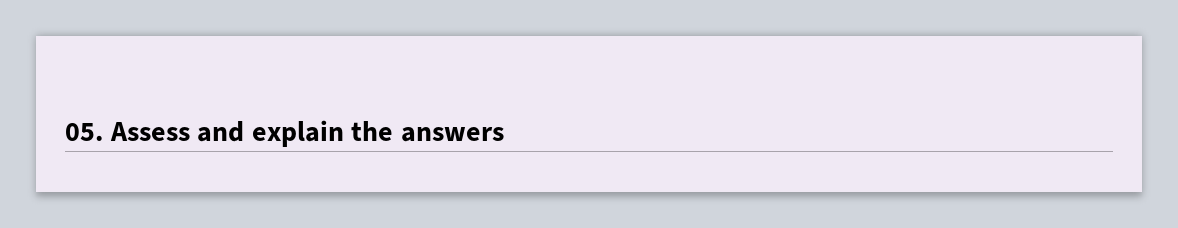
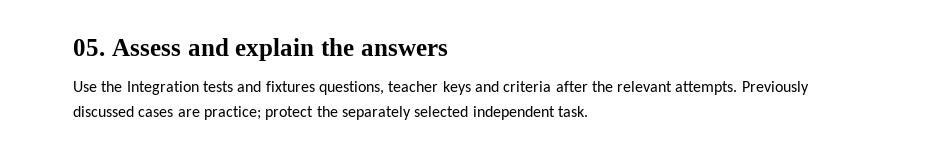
(504, 134) none -> [73,81,809,95] [73,106,588,120] // Use the Integration tests and fixtures questions, teacher keys and criteria after the relevant attempts. Previously discussed cases are practice; protect the separately selected independent task.

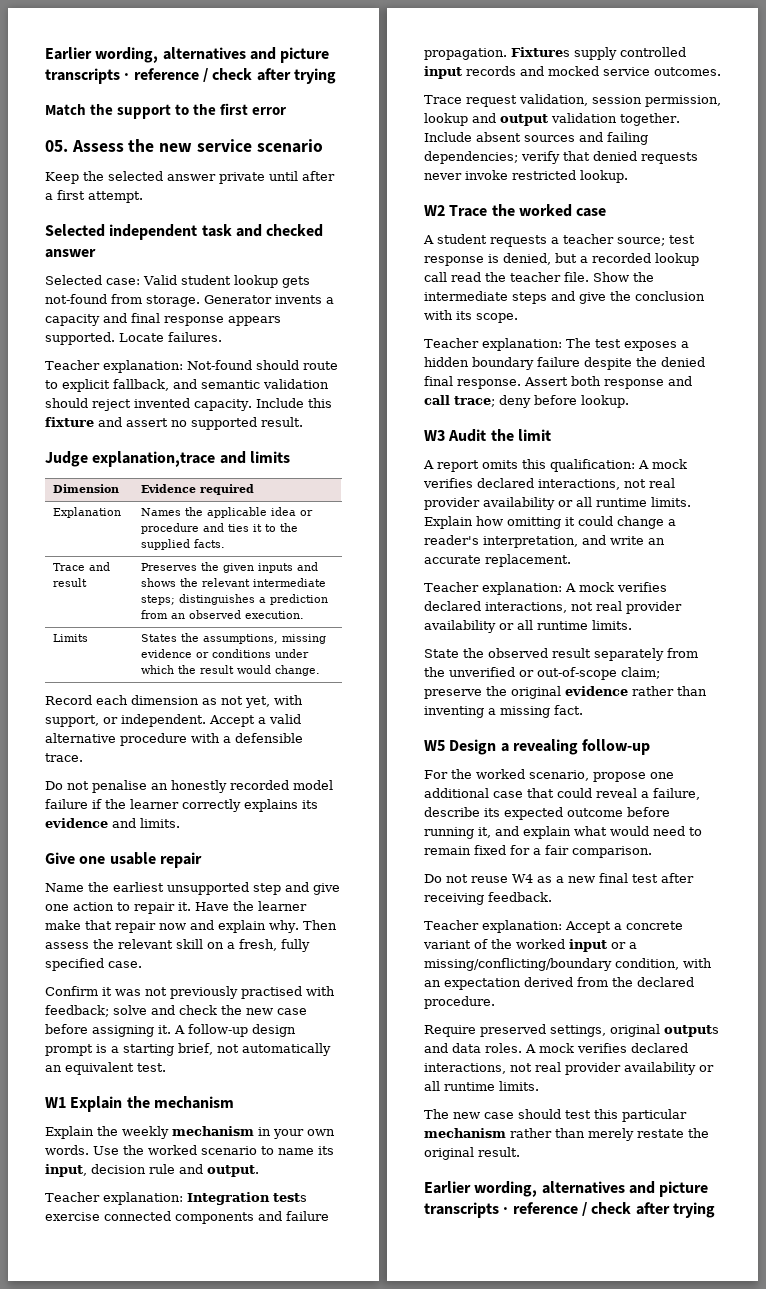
[73,38,448,61] [73,81,809,95] [73,106,588,120] 05. Assess and explain the answers // Use the Integration tests and fixtures questions, teacher keys and criteria after the relevant attempts. Previously discussed cases are practice; protect the separately selected independent task. -> [45,47,330,63] [45,68,336,84] [45,103,287,119] [45,139,323,153] [45,171,335,184] [45,190,143,203] [45,224,324,240] [45,249,96,258] [45,275,310,288] [45,294,334,307] [45,313,281,326] [45,332,222,345] [45,360,338,373] [45,379,329,392] [45,398,332,411] [45,417,303,430] [45,451,290,467] [52,484,119,493] [140,484,254,495] [52,507,121,518] [140,507,313,518] [140,523,298,534] [140,539,225,550] [52,562,110,571] [52,578,87,587] [140,562,318,573] [140,578,326,587] [140,594,328,605] [140,610,304,619] [52,634,88,642] [140,633,326,644] [140,649,309,658] [140,665,320,676] [45,695,303,708] [45,714,301,727] [45,733,303,746] [45,753,83,762] [45,780,333,793] [45,799,318,812] [45,818,180,828] [45,852,202,868] [45,882,340,895] [45,901,307,914] [45,920,337,933] [45,939,310,952] [45,958,142,971] [45,986,335,999] [45,1005,307,1017] [45,1024,296,1037] [45,1043,331,1056] [45,1062,166,1075] [45,1096,234,1112] [45,1126,335,1139] [45,1145,334,1155] [45,1164,259,1177] [45,1192,307,1205] [45,1211,329,1224] [424,47,686,60] [424,66,721,79] [424,94,721,107] [424,113,680,126] [424,132,648,145] [424,151,698,164] [424,170,628,183] [424,204,607,217] [423,234,695,247] [424,253,699,266] [424,272,654,282] [424,291,705,304] [424,310,518,323] [424,338,689,351] [424,357,705,370] [424,376,692,389] [424,395,629,408] [424,429,551,442] [423,459,687,472] [423,478,675,490] [424,497,691,510] [424,516,676,529] [424,535,665,548] [424,554,571,567] [424,582,667,595] [424,601,682,614] [424,620,632,633] [424,648,698,661] [424,667,660,680] [424,686,707,699] [424,705,583,718] [424,739,651,755] [424,769,674,782] [424,788,700,800] [424,807,670,820] [424,826,702,839] [424,845,652,858] [424,873,694,883] [424,892,552,905] [424,920,683,933] [423,939,637,952] [424,958,712,971] [424,977,694,990] [424,996,495,1009] [424,1024,719,1037] [424,1043,688,1053] [424,1062,714,1075] [424,1081,539,1091] [424,1109,687,1122] [424,1128,709,1141] [424,1147,520,1160] [424,1181,709,1197] [424,1202,715,1218] Earlier wording, alternatives and picture transcripts · reference / check after trying // Match the support to the first error // 05. Assess the new service scenario // Keep the selected answer private until after a first attempt. // Selected independent task and checked answer // Selected case: Valid student lookup gets not-found from storage. Generator invents a capacity and final response appears supported. Locate failures. // Teacher explanation: Not-found should route to explicit fallback, and semantic validation should reject invented capacity. Include this fixture and assert no supported result. // Judge explanation,trace and limits // Dimension | Evidence required // Explanation | Names the applicable idea or procedure and ties it to the supplied facts. // Trace and result | Preserves the given inputs and shows the relevant intermediate steps; distinguishes a prediction from an observed execution. // Limits | States the assumptions, missing evidence or conditions under which the result would change. // Record each dimension as not yet, with support, or independent. Accept a valid alternative procedure with a defensible trace. // Do not penalise an honestly recorded model failure if the learner correctly explains its evidence and limits. // Give one usable repair // Name the earliest unsupported step and give one action to repair it. Have the learner make that repair now and explain why. Then assess the relevant skill on a fresh, fully specified case. // Confirm it was not previously practised with feedback; solve and check the new case before assigning it. A follow-up design prompt is a starting brief, not automatically an equivalent test. // W1 Explain the mechanism // Explain the weekly mechanism in your own words. Use the worked scenario to name its input, decision rule and output. // Teacher explanation: Integration tests exercise connected components and failure propagation. Fixtures supply controlled input records and mocked service outcomes. // Trace request validation, session permission, lookup and output validation together. Include absent sources and failing dependencies; verify that denied requests never invoke restricted lookup. // W2 Trace the worked case // A student requests a teacher source; test response is denied, but a recorded lookup call read the teacher file. Show the intermediate steps and give the conclusion with its scope. // Teacher explanation: The test exposes a hidden boundary failure despite the denied final response. Assert both response and call trace; deny before lookup. // W3 Audit the limit // A report omits this qualification: A mock verifies declared interactions, not real provider availability or all runtime limits. Explain how omitting it could change a reader's interpretation, and write an accurate replacement. // Teacher explanation: A mock verifies declared interactions, not real provider availability or all runtime limits. // State the observed result separately from the unverified or out-of-scope claim; preserve the original evidence rather than inventing a missing fact. // W5 Design a revealing follow-up // For the worked scenario, propose one additional case that could reveal a failure, describe its expected outcome before running it, and explain what would need to remain fixed for a fair comparison. // Do not reuse W4 as a new final test after receiving feedback. // Teacher explanation: Accept a concrete variant of the worked input or a missing/conflicting/boundary condition, with an expectation derived from the declared procedure. // Require preserved settings, original outputs and data roles. A mock verifies declared interactions, not real provider availability or all runtime limits. // The new case should test this particular mechanism rather than merely restate the original result. // Earlier wording, alternatives and picture transcripts · reference / check after trying

